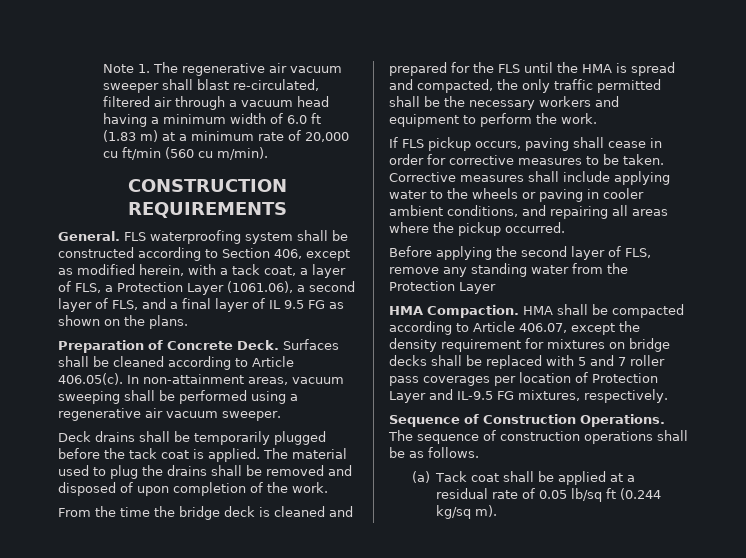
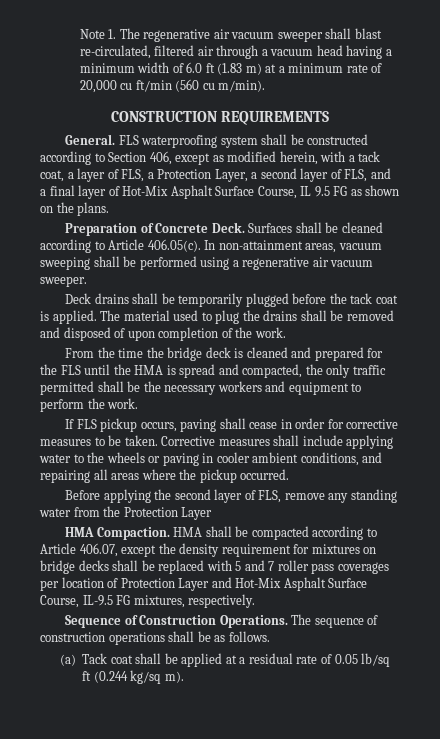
[187,281,293,295] Layer (1061.06), -> [214,169,248,182] Layer,
(265, 303) none -> [122,185,297,199] Hot-Mix Asphalt Surface Course,
(453, 394) none -> [235,577,368,591] [40,595,79,608] Hot-Mix Asphalt Surface Course,

